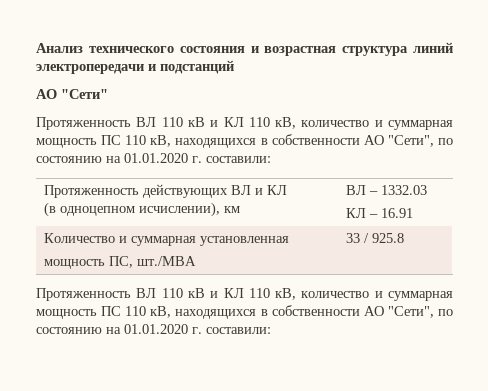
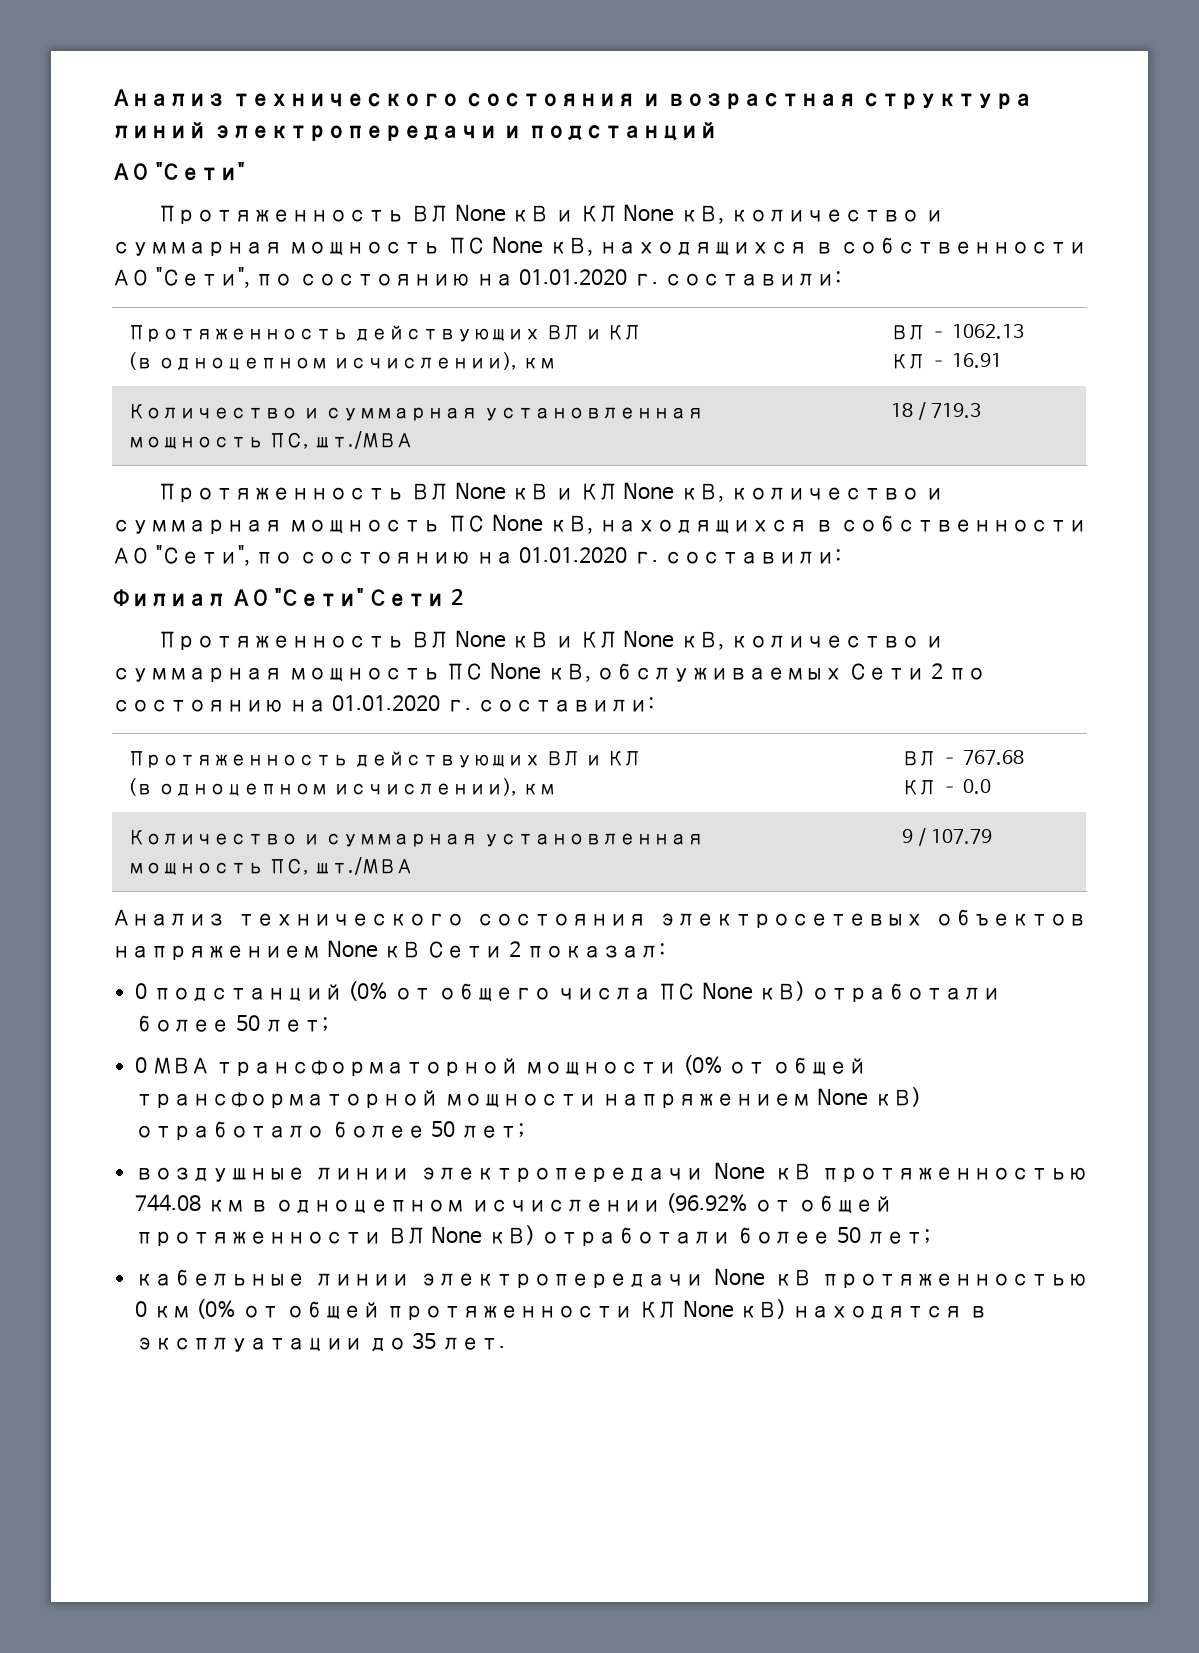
[136,117,454,130] [36,135,147,148] ВЛ 110 кВ и КЛ 110 кВ, количество и суммарная мощность ПС 110 -> [410,204,945,224] [112,236,543,256] ВЛ None кВ и КЛ None кВ, количество и суммарная мощность ПС None
[380,185,427,195] 1332.03 -> [951,324,1024,339] 1062.13
[345,233,404,243] [36,288,454,301] [36,306,147,319] 33 / 925.8 // Протяженность ВЛ 110 кВ и КЛ 110 кВ, количество и суммарная мощность ПС 110 -> [890,402,981,420] [158,482,945,502] [112,514,543,534] 18 / 719.3 // Протяженность ВЛ None кВ и КЛ None кВ, количество и суммарная мощность ПС None
(271, 330) none -> [112,588,463,607] [158,630,945,650] [112,662,987,682] [112,695,654,712] [127,751,642,768] [127,778,557,796] [901,750,1024,766] [901,779,991,795] [127,830,705,847] [127,857,413,875] [901,828,992,846] [112,909,1087,928] [112,940,666,960] [135,981,1002,1002] [135,1015,329,1032] [135,1055,868,1076] [135,1087,921,1108] [135,1121,525,1140] [135,1162,1087,1182] [135,1193,893,1214] [135,1225,930,1246] [135,1268,1087,1288] [135,1299,988,1320] [135,1332,506,1352] // Филиал АО "Сети" Сети 2 // Протяженность ВЛ None кВ и КЛ None кВ, количество и суммарная мощность ПС None кВ, обслуживаемых Сети 2 по состоянию на 01.01.2020 г. составили: // Протяженность действующих ВЛ и КЛ // (в одноцепном исчислении), км | ВЛ – 767.68 // КЛ – 0.0 // Количество и суммарная установленная // мощность ПС, шт./МВА | 9 / 107.79 // Анализ технического состояния электросетевых объектов напряжением None кВ Сети 2 показал: // 0 подстанций (0% от общего числа ПС None кВ) отработали более 50 лет; // 0 МВА трансформаторной мощности (0% от общей трансформаторной мощности напряжением None кВ) отработало более 50 лет; // воздушные линии электропередачи None кВ протяженностью 744.08 км в одноцепном исчислении (96.92% от общей протяженности ВЛ None кВ) отработали более 50 лет; // кабельные линии электропередачи None кВ протяженностью 0 км (0% от общей протяженности КЛ None кВ) находятся в эксплуатации до 35 лет.

